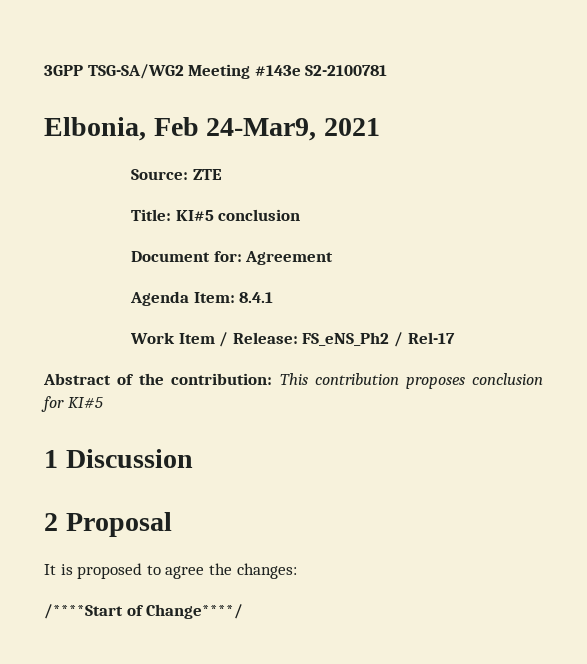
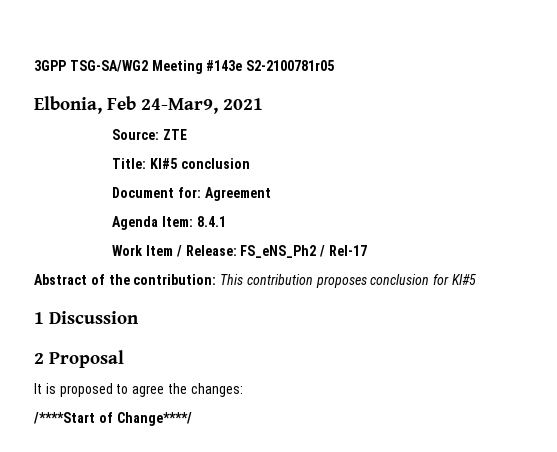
[305,65,388,76] S2-2100781 -> [246,60,335,71] S2-2100781r05

